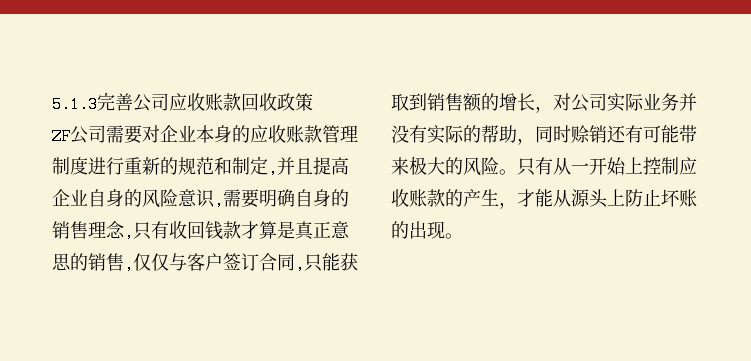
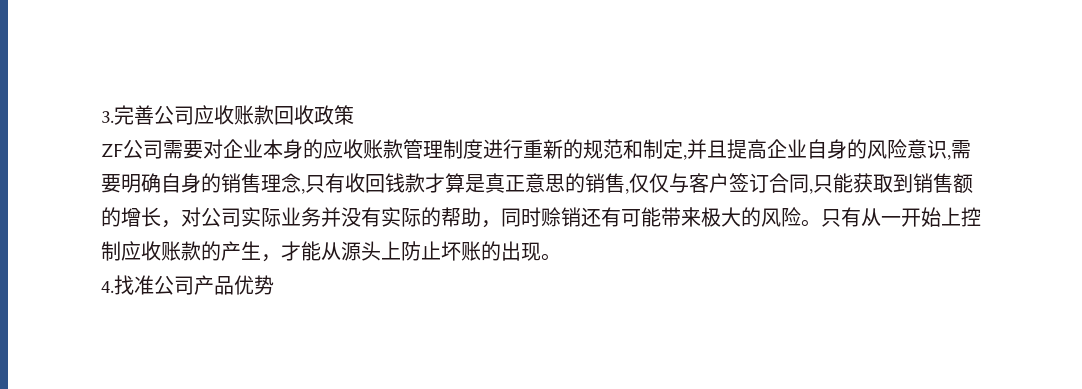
[52,96,98,113] 5.1.3 -> [101,111,114,123] 3.
(463, 236) none -> [101,275,274,295] // 4.找准公司产品优势

